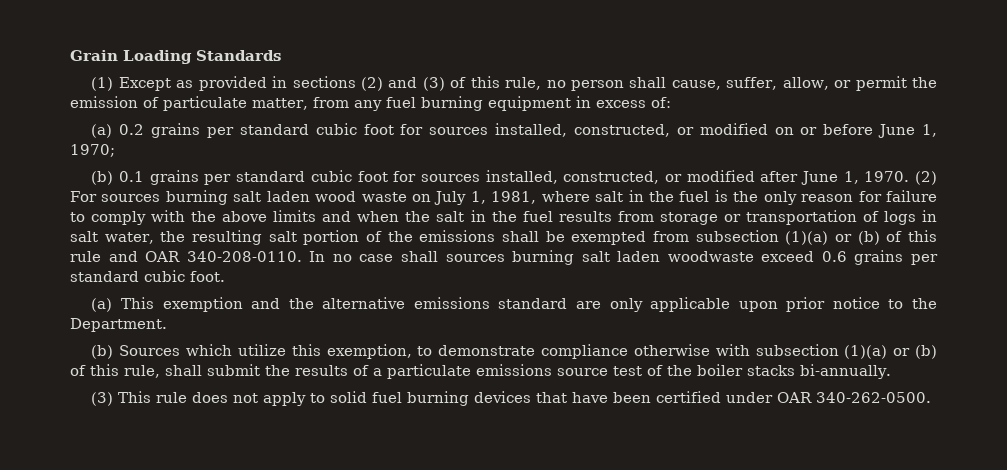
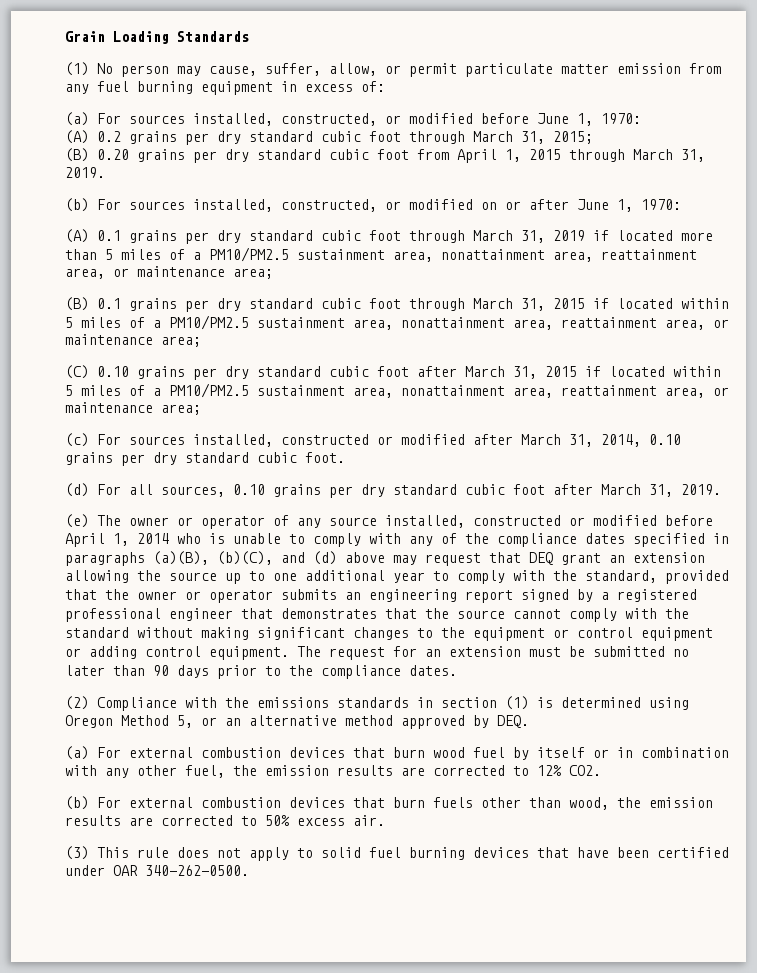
[118,76,667,91] Except as provided in sections (2) and (3) of this rule, no person shall -> [97,63,201,77] No person may
[912,77,938,88] [70,96,308,111] the emission of particulate matter, -> [465,63,681,77] particulate matter emission
(113, 131) none -> [97,113,641,126] [65,130,89,144] For sources installed, constructed, or modified before June 1, 1970: // (A)
[239,123,424,135] standard cubic foot for -> [217,131,593,144] [65,148,705,163] [65,167,105,178] [65,198,121,212] dry standard cubic foot through March 31, 2015; // (B) 0.20 grains per dry standard cubic foot from April 1, 2015 through March 31, 2019. // (b) For
[823,124,937,138] [70,144,115,157] [91,170,660,185] before June 1, 1970; // (b) 0.1 grains per standard cubic foot for sources installed, constructed, -> [529,199,681,212] [65,229,713,244] [65,247,697,262] [65,266,273,279] [65,297,729,312] [65,315,729,330] [65,334,201,347] [65,365,721,380] [65,383,729,398] [65,402,201,415] [65,433,369,447] after June 1, 1970: // (A) 0.1 grains per dry standard cubic foot through March 31, 2019 if located more than 5 miles of a PM10/PM2.5 sustainment area, nonattainment area, reattainment area, or maintenance area; // (B) 0.1 grains per dry standard cubic foot through March 31, 2015 if located within 5 miles of a PM10/PM2.5 sustainment area, nonattainment area, reattainment area, or maintenance area; // (C) 0.10 grains per dry standard cubic foot after March 31, 2015 if located within 5 miles of a PM10/PM2.5 sustainment area, nonattainment area, reattainment area, or maintenance area; // (c) For sources installed, constructed
[800,171,938,185] [70,190,938,205] [70,210,937,225] [70,230,937,245] [70,250,938,265] [70,270,225,282] [91,297,937,312] [70,318,167,332] [91,344,937,359] [70,364,891,379] June 1, 1970. (2) For sources burning salt laden wood waste on July 1, 1981, where salt in the fuel is the only reason for failure to comply with the above limits and when the salt in the fuel results from storage or transportation of logs in salt water, the resulting salt portion of the emissions shall be exempted from subsection (1)(a) or (b) of this rule and OAR 340-208-0110. In no case shall sources burning salt laden woodwaste exceed 0.6 grains per standard cubic foot. // (a) This exemption and the alternative emissions standard are only applicable upon prior notice to the Department. // (b) Sources which utilize this exemption, to demonstrate compliance otherwise with subsection (1)(a) or (b) of this rule, shall submit the results of a particulate emissions source test of the boiler stacks bi-annually. -> [521,434,681,447] [65,452,345,466] [65,483,721,498] [65,514,713,529] [65,533,729,547] [65,551,705,566] [65,570,729,584] [65,589,697,603] [65,608,689,622] [65,627,713,641] [65,646,689,660] [65,665,457,679] [65,696,689,711] [65,715,529,729] [65,746,729,760] [65,765,601,778] [65,796,713,810] [65,815,385,826] March 31, 2014, 0.10 grains per dry standard cubic foot. // (d) For all sources, 0.10 grains per dry standard cubic foot after March 31, 2019. // (e) The owner or operator of any source installed, constructed or modified before April 1, 2014 who is unable to comply with any of the compliance dates specified in paragraphs (a)(B), (b)(C), and (d) above may request that DEQ grant an extension allowing the source up to one additional year to comply with the standard, provided that the owner or operator submits an engineering report signed by a registered professional engineer that demonstrates that the source cannot comply with the standard without making significant changes to the equipment or control equipment or adding control equipment. The request for an extension must be submitted no later than 90 days prior to the compliance dates. // (2) Compliance with the emissions standards in section (1) is determined using Oregon Method 5, or an alternative method approved by DEQ. // (a) For external combustion devices that burn wood fuel by itself or in combination with any other fuel, the emission results are corrected to 12% CO2. // (b) For external combustion devices that burn fuels other than wood, the emission results are corrected to 50% excess air.

